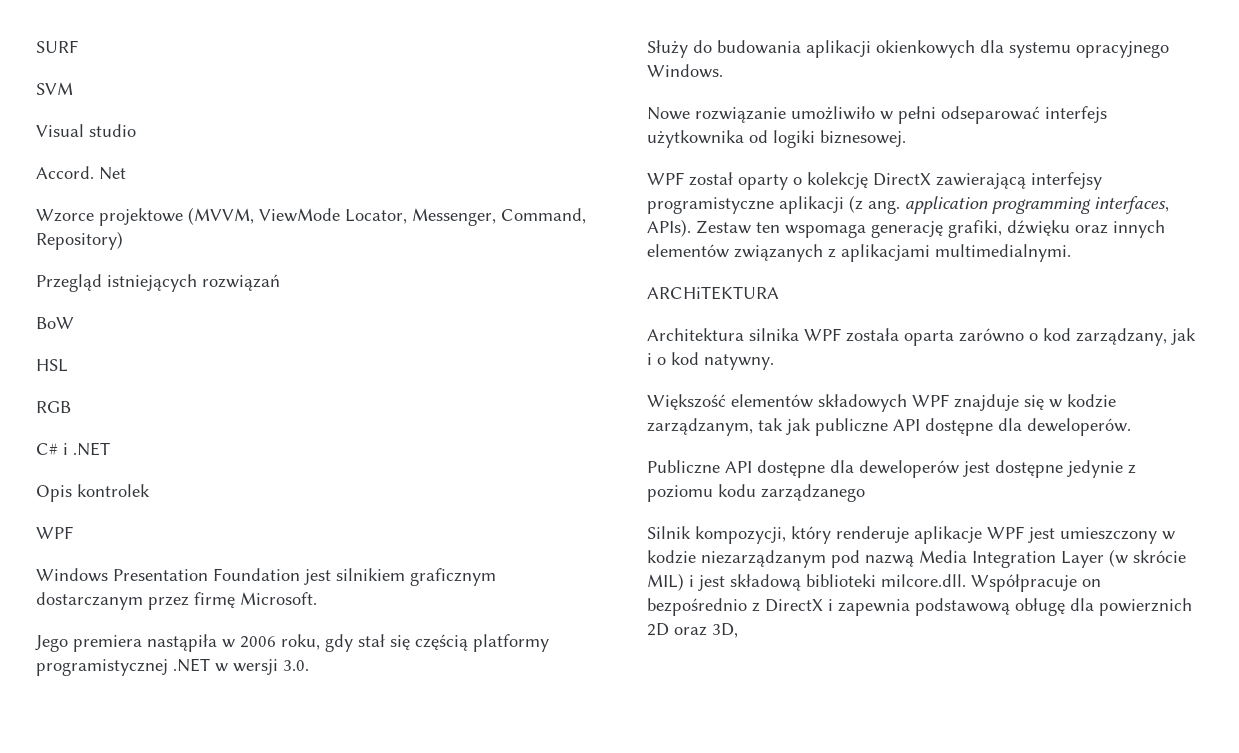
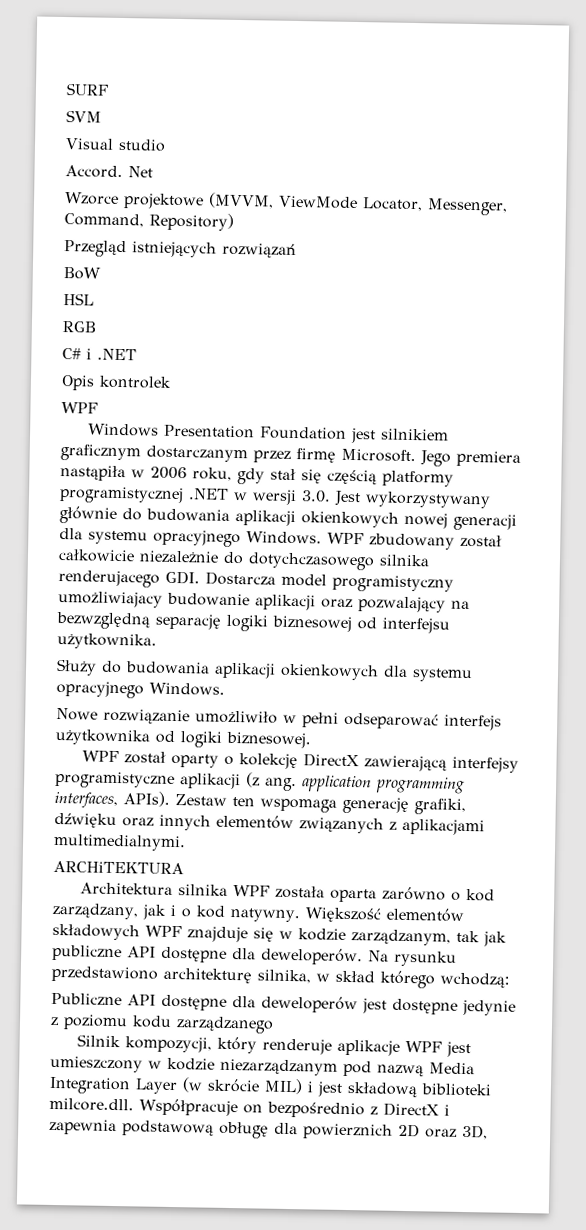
(317, 598) // -> (416, 455) none
(309, 665) none -> [334,490,491,509] [59,505,517,531] [59,527,502,550] [58,548,430,571] [58,569,454,593] [58,590,470,613] [56,611,450,634] [57,632,157,650] Jest wykorzystywany głównie do budowania aplikacji okienkowych nowej generacji dla systemu opracyjnego Windows. WPF zbudowany został całkowicie niezależnie do dotychczasowego silnika renderujacego GDI. Dostarcza model programistyczny umożliwiajacy budowanie aplikacji oraz pozwalający na bezwzględną separację logiki biznesowej od interfejsu użytkownika.
(774, 362) // -> (300, 915) none
(1131, 427) none -> [367,950,457,967] [51,965,510,989] Na rysunku przedstawiono architekturę silnika, w skład którego wchodzą:

